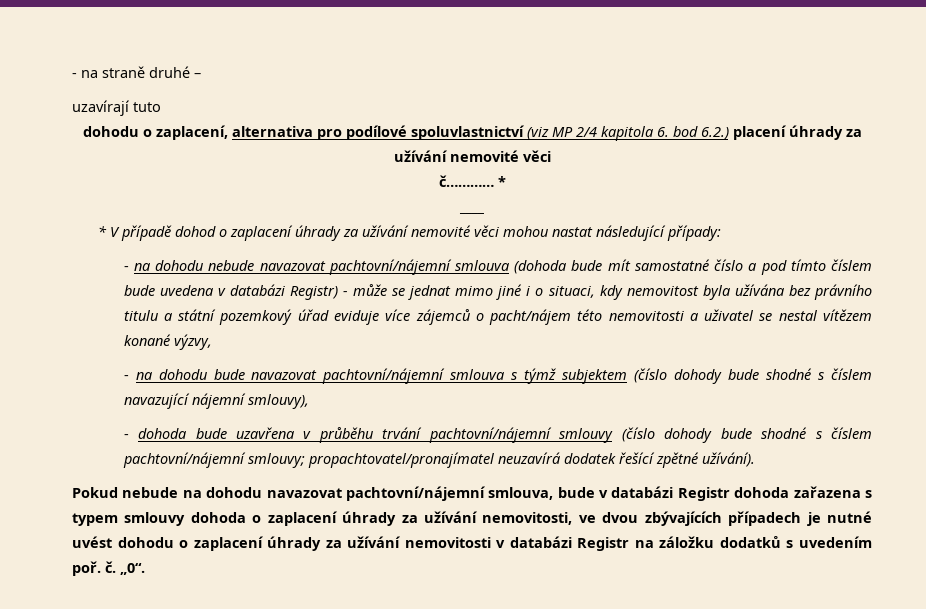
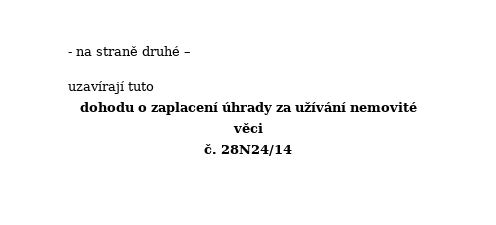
[155,125,786,141] zaplacení, alternativa pro podílové spoluvlastnictví (viz MP 2/4 kapitola 6. bod 6.2.) placení -> [150,102,218,115] zaplacení
[438,175,506,187] [459,212,484,214] [97,225,721,241] [123,259,872,275] [123,284,872,300] [123,309,873,325] [123,334,212,350] [123,368,872,384] [123,393,309,409] [123,427,872,443] [122,452,755,468] [72,486,872,501] [72,511,873,526] [72,536,872,551] [72,561,145,576] č………… * // ____ // * V případě dohod o zaplacení úhrady za užívání nemovité věci mohou nastat následující případy: // - na dohodu nebude navazovat pachtovní/nájemní smlouva (dohoda bude mít samostatné číslo a pod tímto číslem bude uvedena v databázi Registr) - může se jednat mimo jiné i o situaci, kdy nemovitost byla užívána bez právního titulu a státní pozemkový úřad eviduje více zájemců o pacht/nájem této nemovitosti a uživatel se nestal vítězem konané výzvy, // - na dohodu bude navazovat pachtovní/nájemní smlouva s týmž subjektem (číslo dohody bude shodné s číslem navazující nájemní smlouvy), // - dohoda bude uzavřena v průběhu trvání pachtovní/nájemní smlouvy (číslo dohody bude shodné s číslem pachtovní/nájemní smlouvy; propachtovatel/pronajímatel neuzavírá dodatek řešící zpětné užívání). // Pokud nebude na dohodu navazovat pachtovní/nájemní smlouva, bude v databázi Registr dohoda zařazena s typem smlouvy dohoda o zaplacení úhrady za užívání nemovitosti, ve dvou zbývajících případech je nutné uvést dohodu o zaplacení úhrady za užívání nemovitosti v databázi Registr na záložku dodatků s uvedením poř. č. „0“. -> [204,144,292,156] č. 28N24/14

